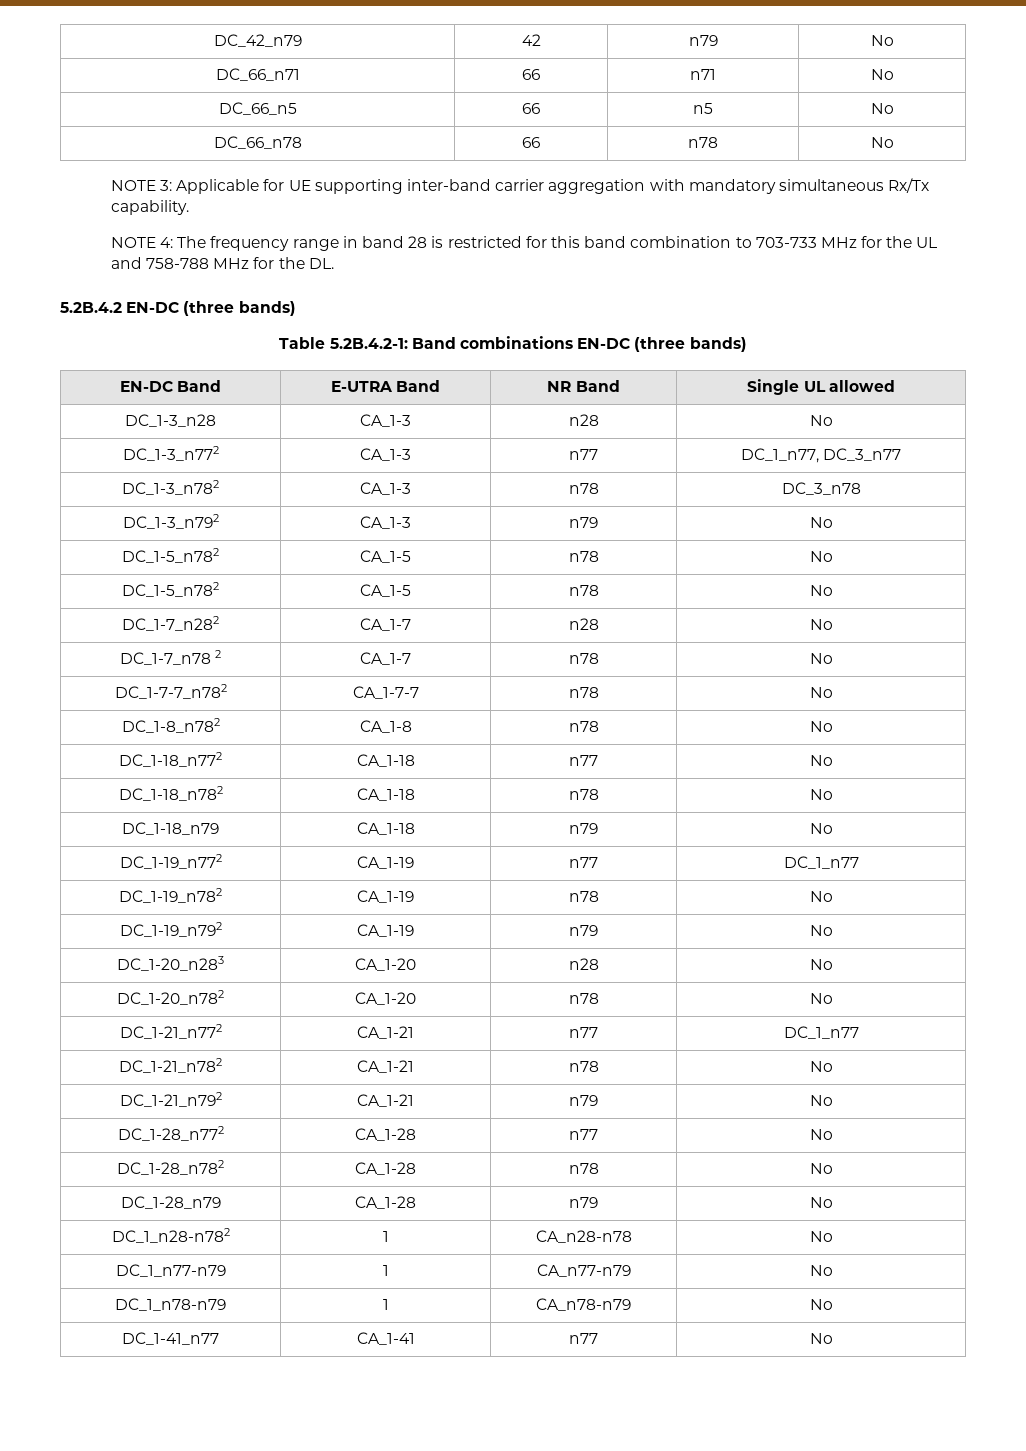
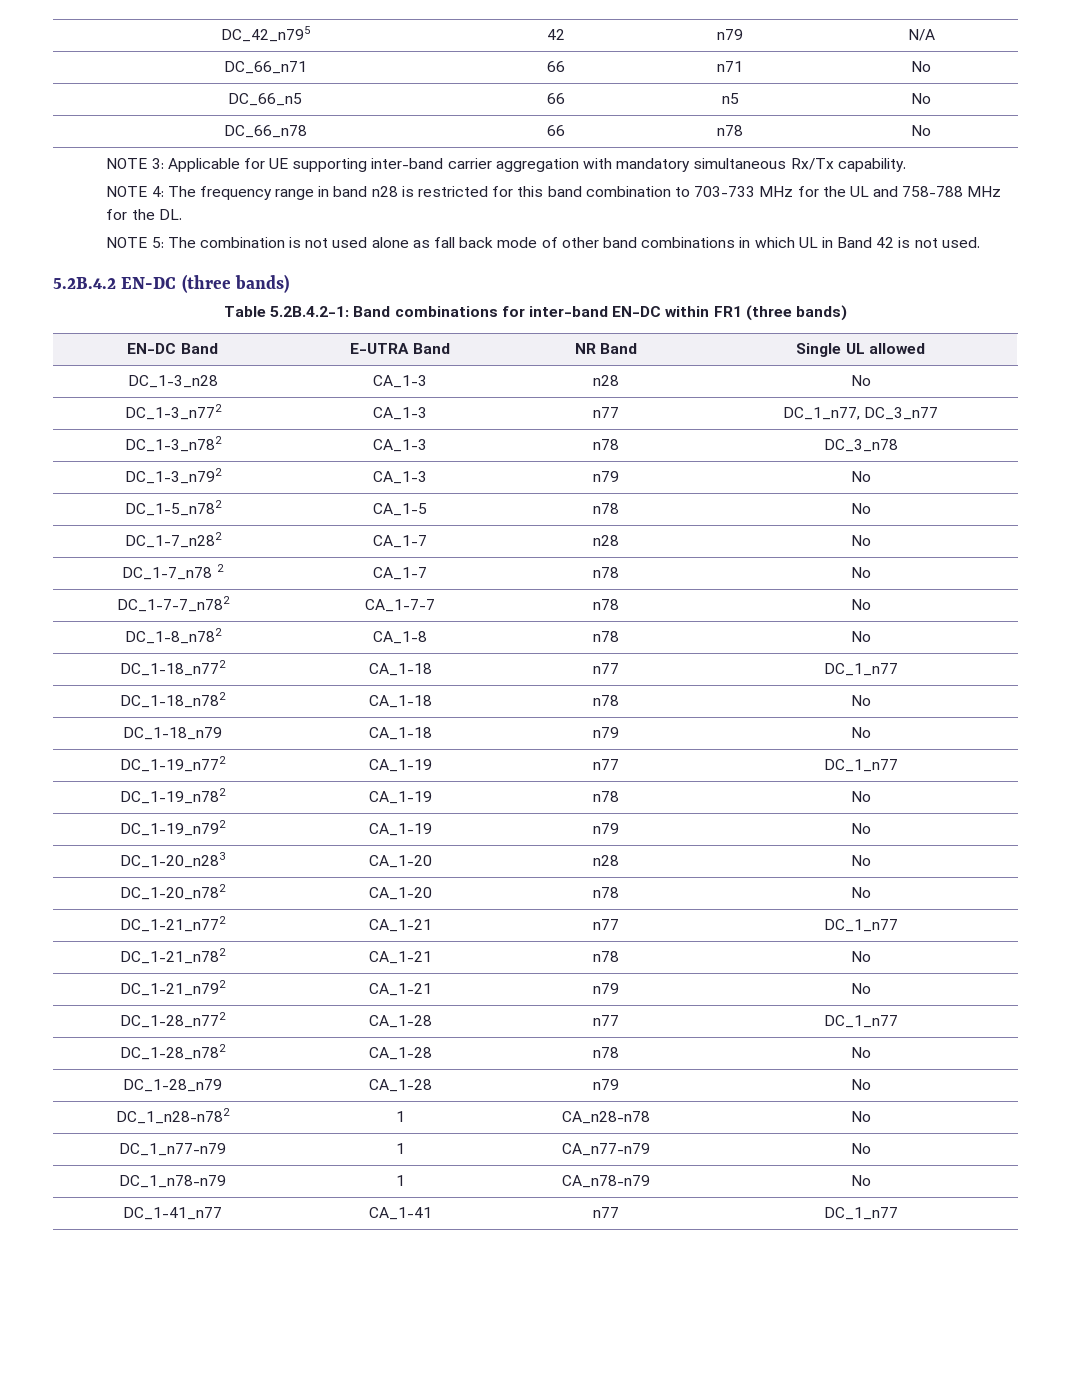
[213,34,302,47] DC_42_n79 -> [220,26,310,42] DC_42_n795
[870,35,894,46] No -> [907,29,935,41] N/A
[408,236,428,248] 28 -> [371,186,398,197] n28
(334, 263) none -> [106,237,980,248] // NOTE 5: The combination is not used alone as fall back mode of other band combinations in which UL in Band 42 is not used.
[577,338,631,349] EN-DC -> [501,306,742,317] for inter-band EN-DC within FR1
[122,582,219,597] [360,584,411,597] [568,585,599,596] [809,585,833,596] // DC_1-5_n782 | CA_1-5 | n78 | No -> (871, 508) none
[809,755,833,766] No -> [823,663,898,676] DC_1_n77
[809,1129,833,1140] No -> [823,1015,898,1028] DC_1_n77
[809,1333,833,1344] No -> [823,1207,898,1220] DC_1_n77

